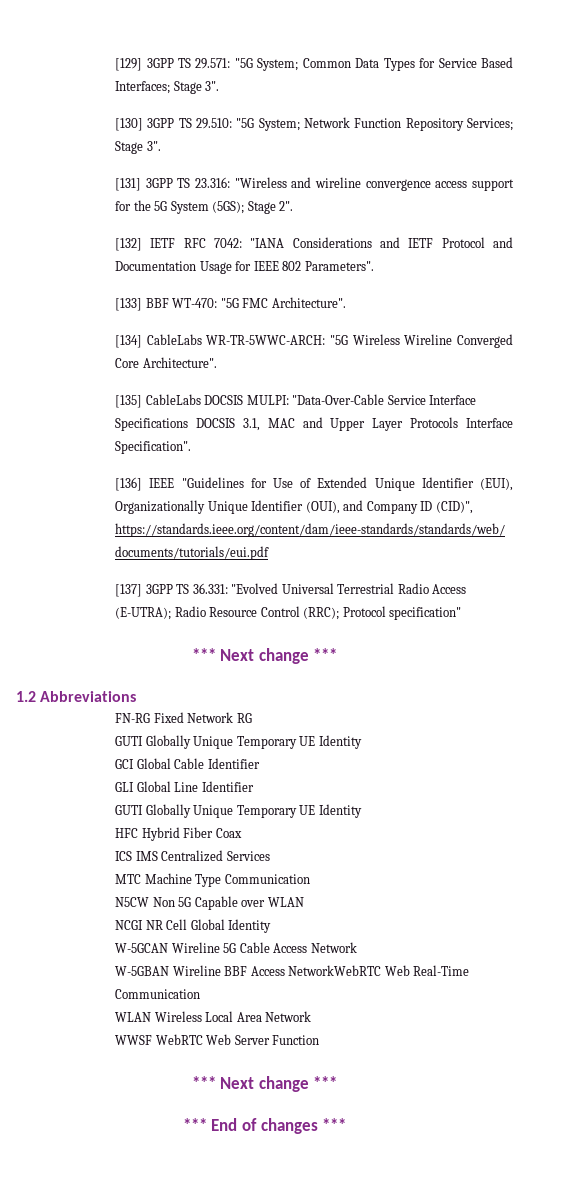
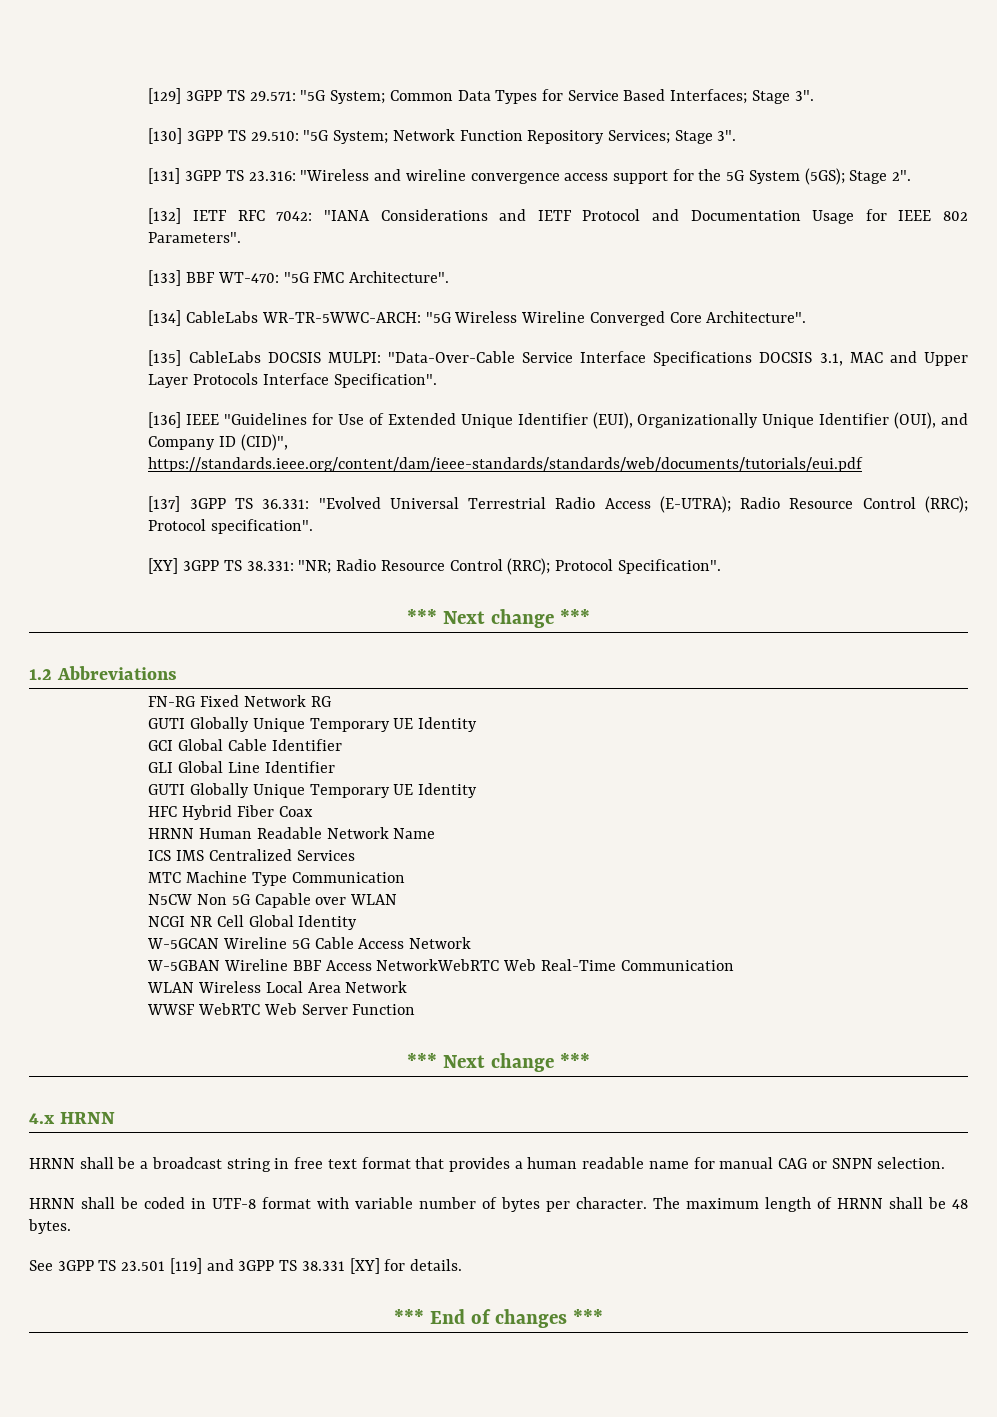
[389,607,462,620] specification" -> [211,519,314,534] [148,558,721,575] specification". // [XY] 3GPP TS 38.331: "NR; Radio Resource Control (RRC); Protocol Specification".
(242, 833) none -> [148,827,436,839] // HRNN Human Readable Network Name
(338, 1082) none -> [29,1112,115,1124] [29,1157,946,1172] [29,1197,968,1212] [28,1219,71,1234] [29,1258,462,1274] // 4.x HRNN // HRNN shall be a broadcast string in free text format that provides a human readable name for manual CAG or SNPN selection. // HRNN shall be coded in UTF-8 format with variable number of bytes per character. The maximum length of HRNN shall be 48 bytes. // See 3GPP TS 23.501 [119] and 3GPP TS 38.331 [XY] for details.

